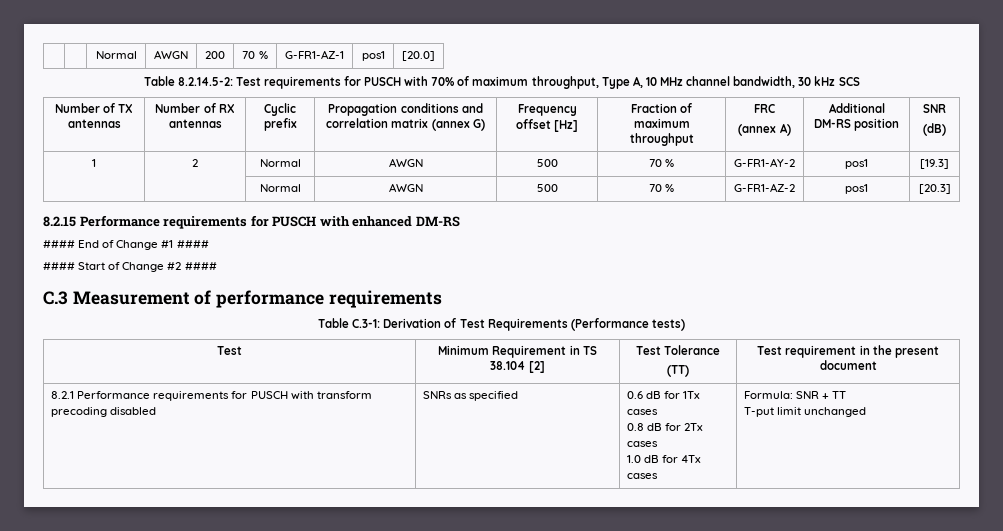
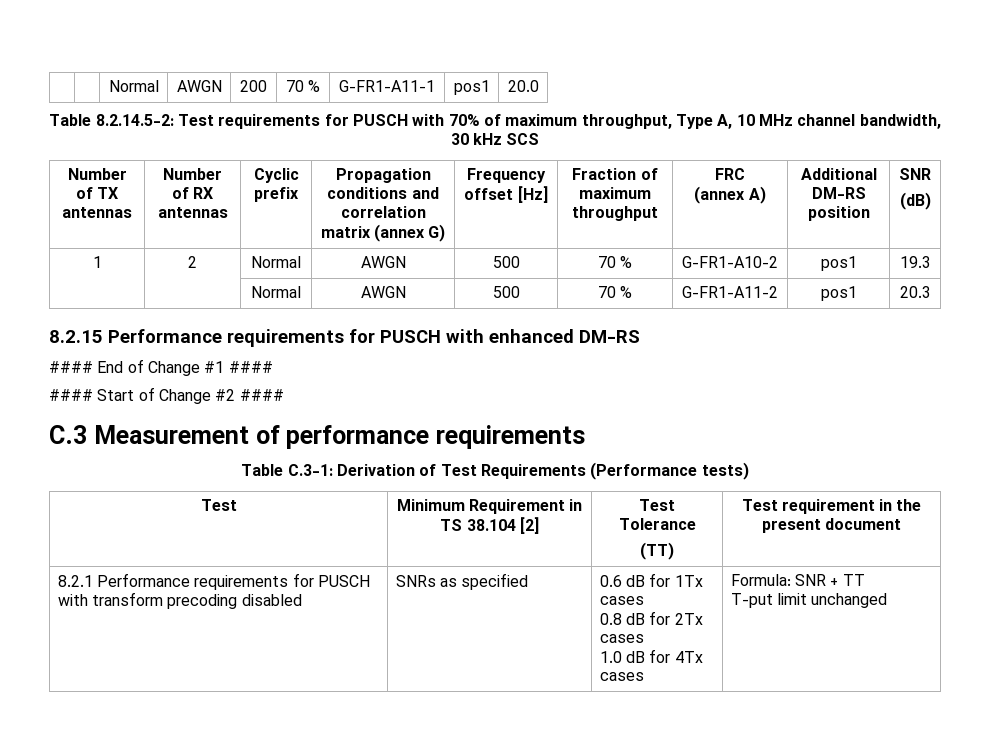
[285,50,344,59] [361,51,385,61] [402,51,435,61] G-FR1-AZ-1 | pos1 | [20.0] -> [339,80,435,92] [453,80,490,95] [507,80,539,92] G-FR1-A11-1 | pos1 | 20.0
[734,158,795,167] [845,159,868,169] [920,159,949,169] [259,184,301,192] [388,183,423,192] [536,184,558,192] [648,184,675,192] [734,183,795,192] [845,184,868,194] [918,184,951,194] G-FR1-AY-2 | pos1 | [19.3] // | | Normal | AWGN | 500 | 70 % | G-FR1-AZ-2 | pos1 | [20.3] -> [682,256,778,268] [820,256,857,271] [899,256,931,268] [251,286,301,298] [360,286,406,298] [492,286,520,298] [597,286,633,298] [682,286,778,298] [820,286,857,301] [899,286,931,298] G-FR1-A10-2 | pos1 | 19.3 // | | Normal | AWGN | 500 | 70 % | G-FR1-A11-2 | pos1 | 20.3

